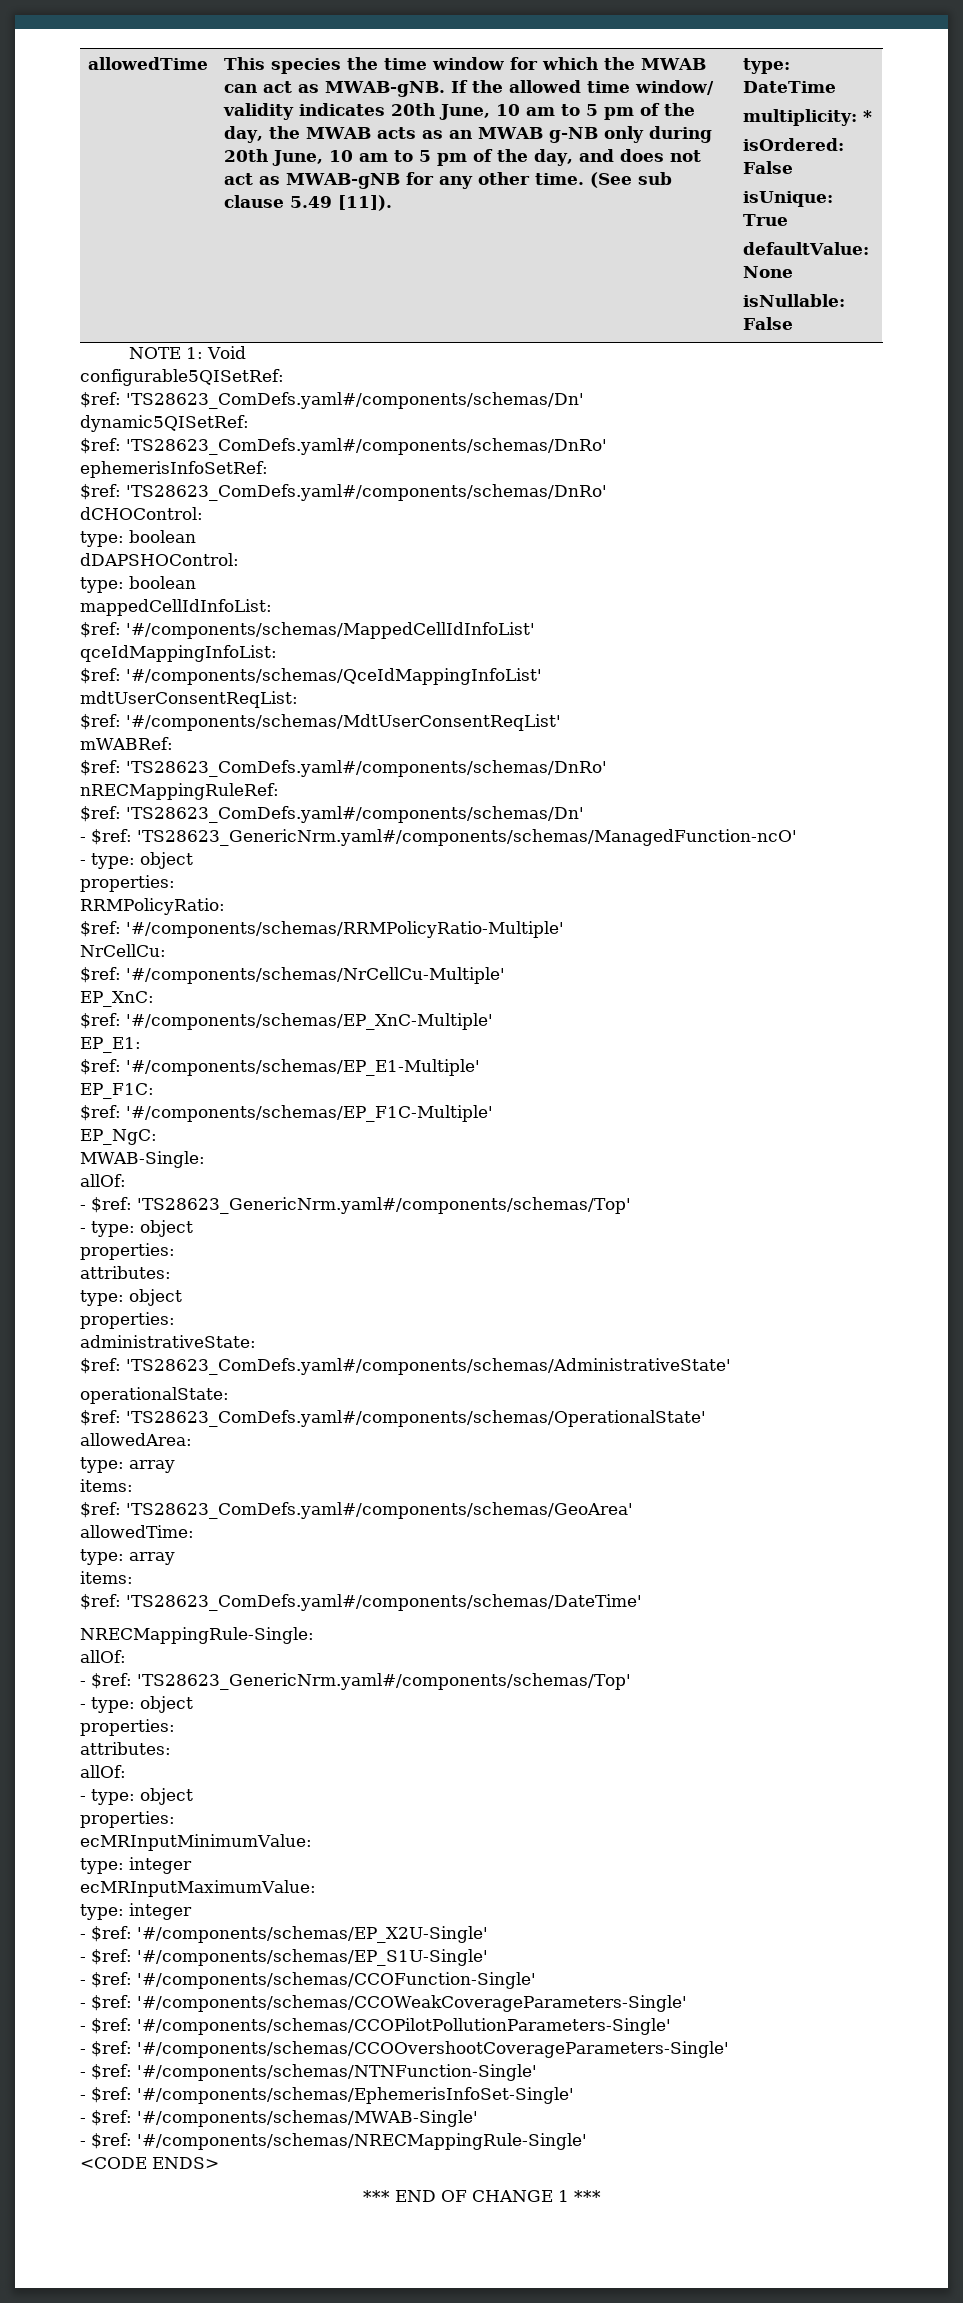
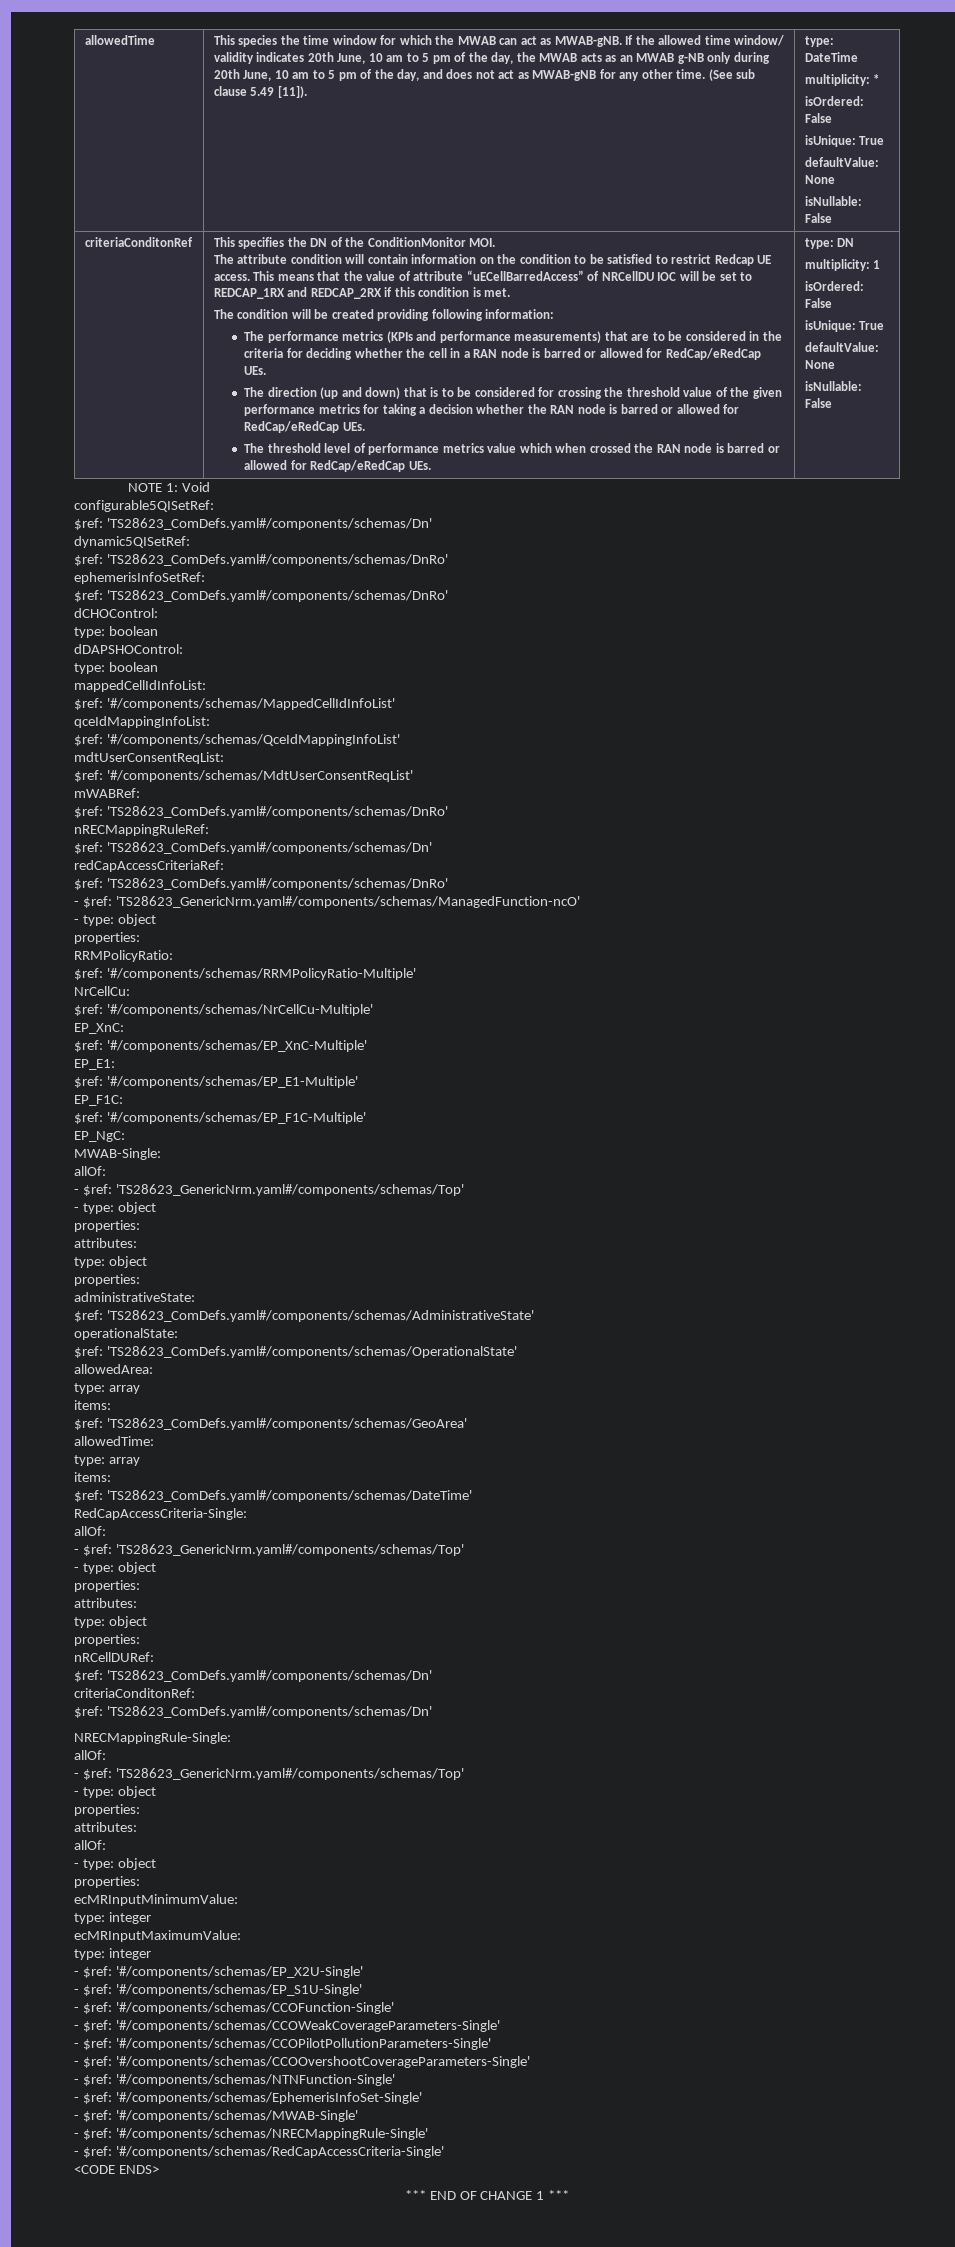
(793, 323) none -> [84,237,193,247] [213,237,496,249] [213,254,772,266] [213,270,753,281] [213,287,511,299] [213,309,555,321] [243,331,782,343] [243,348,761,360] [243,366,266,375] [243,387,782,399] [243,404,740,416] [243,421,365,433] [243,443,780,455] [243,460,431,472] [804,238,855,249] [804,259,881,271] [804,281,864,291] [804,298,832,308] [804,320,885,332] [804,342,879,352] [804,360,835,369] [804,381,862,391] [804,398,832,408] // criteriaConditonRef | This specifies the DN of the ConditionMonitor MOI. // The attribute condition will contain information on the condition to be satisfied to restrict Redcap UE access. This means that the value of attribute “uECellBarredAccess” of NRCellDU IOC will be set to REDCAP_1RX and REDCAP_2RX if this condition is met. // The condition will be created providing following information: // The performance metrics (KPIs and performance measurements) that are to be considered in the criteria for deciding whether the cell in a RAN node is barred or allowed for RedCap/eRedCap UEs. // The direction (up and down) that is to be considered for crossing the threshold value of the given performance metrics for taking a decision whether the RAN node is barred or allowed for RedCap/eRedCap UEs. // The threshold level of performance metrics value which when crossed the RAN node is barred or allowed for RedCap/eRedCap UEs. | type: DN // multiplicity: 1 // isOrdered: False // isUnique: True // defaultValue: None // isNullable: False
(584, 814) none -> [74,860,224,872] [74,878,448,890] // redCapAccessCriteriaRef: // $ref: 'TS28623_ComDefs.yaml#/components/schemas/DnRo'
(642, 1602) none -> [74,1508,247,1520] [74,1526,106,1536] [74,1544,464,1556] [74,1562,156,1574] [74,1580,140,1592] [74,1598,137,1608] [74,1616,147,1628] [74,1634,140,1646] [74,1652,154,1662] [74,1670,432,1682] [74,1688,195,1698] [74,1706,432,1718] // RedCapAccessCriteria-Single: // allOf: // - $ref: 'TS28623_GenericNrm.yaml#/components/schemas/Top' // - type: object // properties: // attributes: // type: object // properties: // nRCellDURef: // $ref: 'TS28623_ComDefs.yaml#/components/schemas/Dn' // criteriaConditonRef: // $ref: 'TS28623_ComDefs.yaml#/components/schemas/Dn'
(587, 2141) none -> [74,2146,444,2158] // - $ref: '#/components/schemas/RedCapAccessCriteria-Single'

